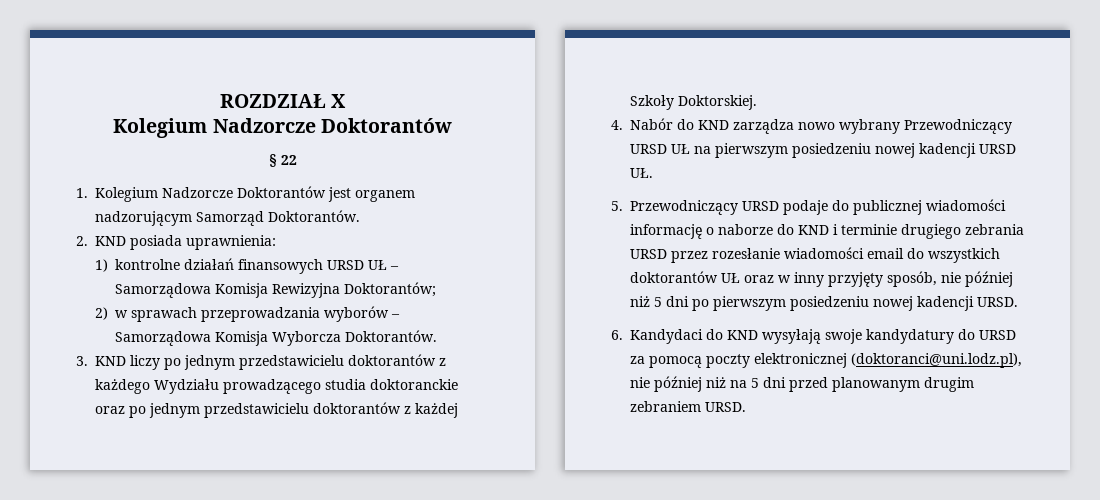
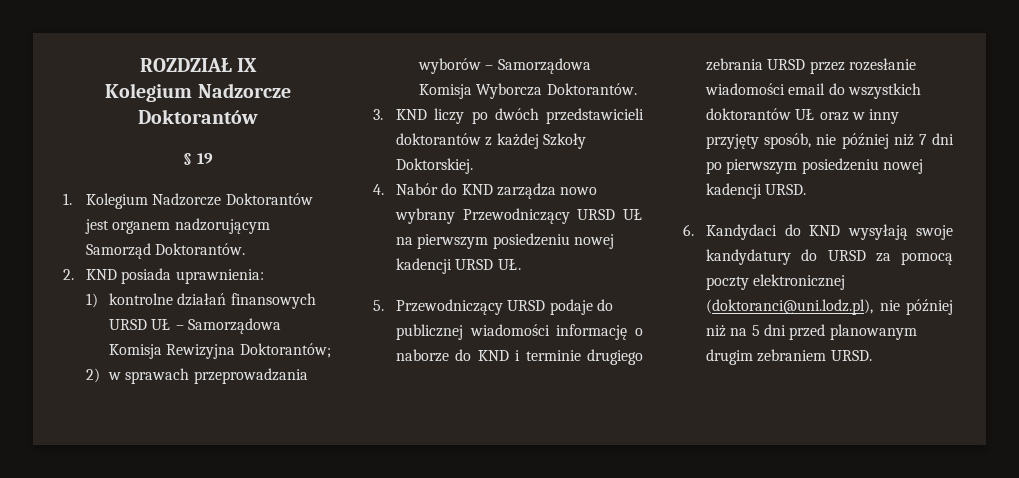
[331,94,347,108] X -> [237,58,258,72] IX
[280,155,297,165] 22 -> [196,153,213,164] 19
[184,354,446,370] [95,379,458,394] [95,403,309,418] jednym przedstawicielu doktorantów z każdego Wydziału prowadzącego studia doktoranckie oraz po jednym przedstawicielu -> [494,108,644,124] dwóch przedstawicieli
[654,297,662,307] 5 -> [918,134,927,145] 7

